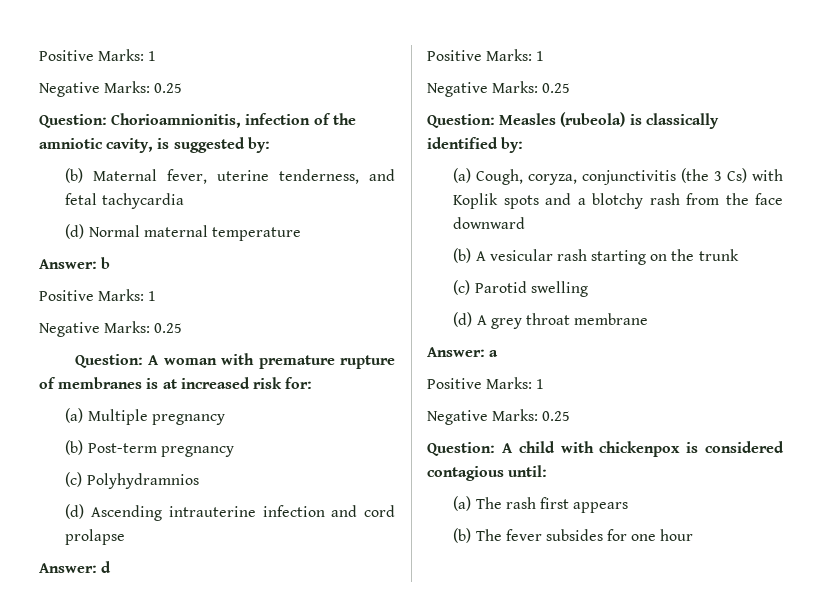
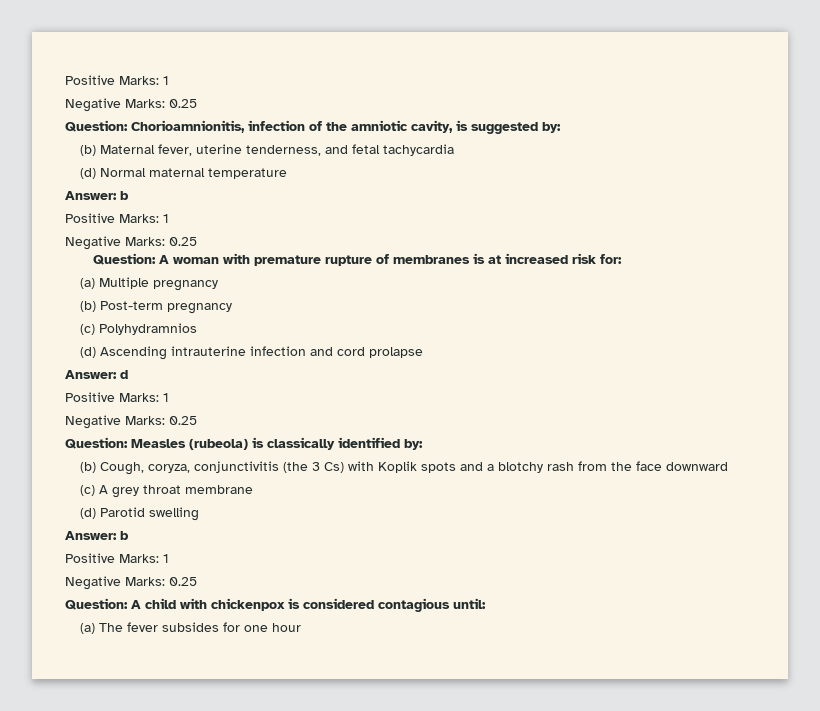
[453,168,472,183] (a) -> [80,462,97,473] (b)
[453,248,739,265] [453,280,588,297] [453,312,473,327] (b) A vesicular rash starting on the trunk // (c) Parotid swelling // (d) -> [80,485,96,496] (c)
[427,347,499,357] // Answer: a -> [80,507,200,521] [65,531,129,540] // (d) Parotid swelling // Answer: b
[505,497,629,513] [453,528,502,543] rash first appears // (b) The -> (124, 627) none

